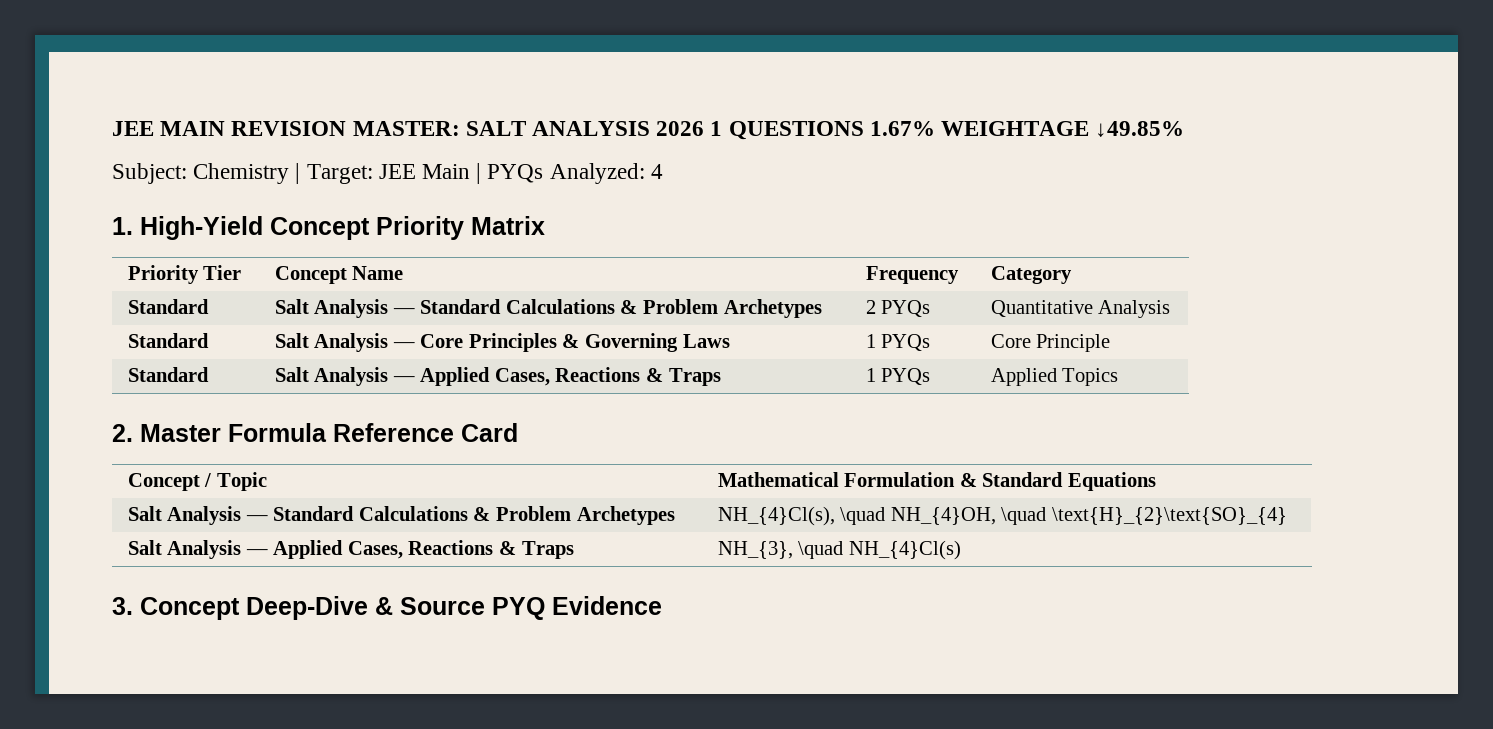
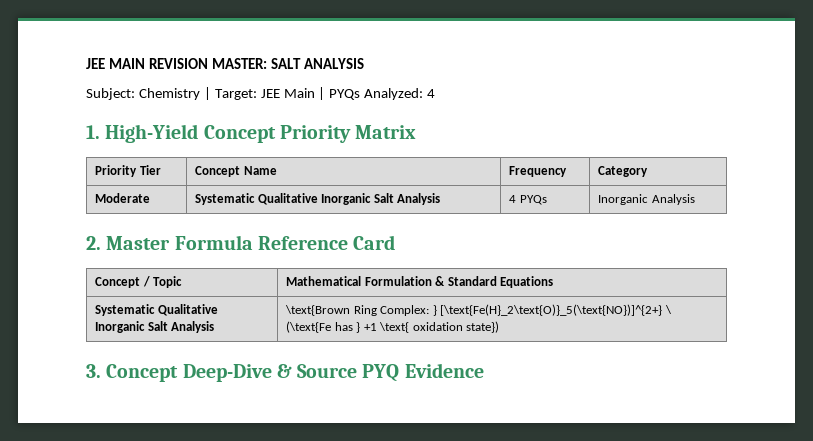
[656,121,1185,140] 2026 1 QUESTIONS 1.67% WEIGHTAGE ↓49.85% -> (364, 63) none
[127,299,209,314] [274,299,822,318] [865,300,931,317] [990,300,1171,318] [127,333,209,348] [274,333,730,352] [865,334,931,351] [990,334,1111,352] [127,367,209,382] [274,367,721,386] [865,368,931,385] [990,368,1119,386] Standard | Salt Analysis — Standard Calculations & Problem Archetypes | 2 PYQs | Quantitative Analysis // Standard | Salt Analysis — Core Principles & Governing Laws | 1 PYQs | Core Principle // Standard | Salt Analysis — Applied Cases, Reactions & Traps | 1 PYQs | Applied Topics -> [95,193,151,203] [195,193,441,205] [509,195,547,205] [598,194,695,205] Moderate | Systematic Qualitative Inorganic Salt Analysis | 4 PYQs | Inorganic Analysis
[127,506,675,525] [717,506,1287,526] [127,540,574,559] [717,540,961,560] Salt Analysis — Standard Calculations & Problem Archetypes | NH_{4}Cl(s), \quad NH_{4}OH, \quad \text{H}_{2}\text{SO}_{4} // Salt Analysis — Applied Cases, Reactions & Traps | NH_{3}, \quad NH_{4}Cl(s) -> [95,304,218,316] [95,321,215,333] [285,304,672,316] [286,321,500,333] Systematic Qualitative Inorganic Salt Analysis | \text{Brown Ring Complex: } [\text{Fe(H}_2\text{O)}_5(\text{NO})]^{2+} \ (\text{Fe has } +1 \text{ oxidation state})

